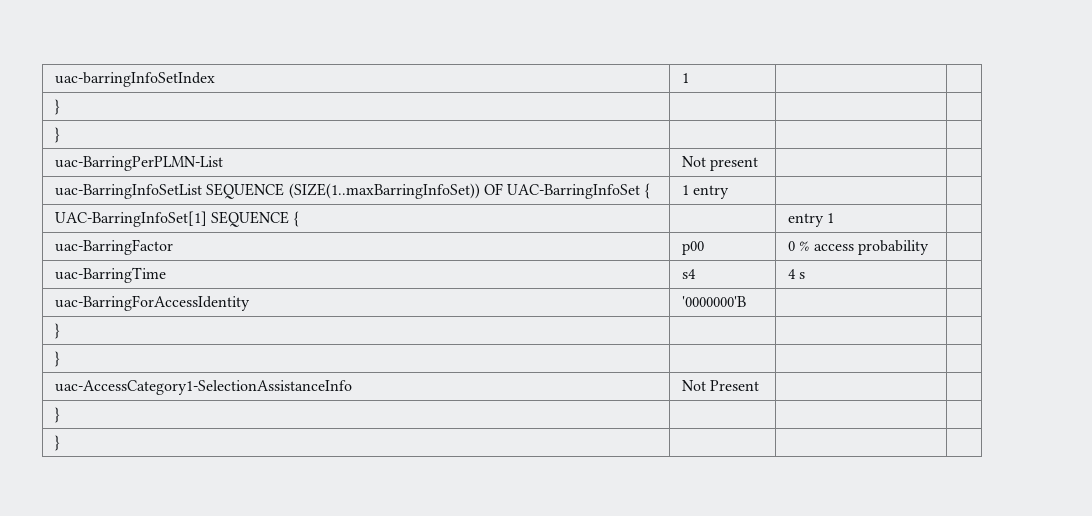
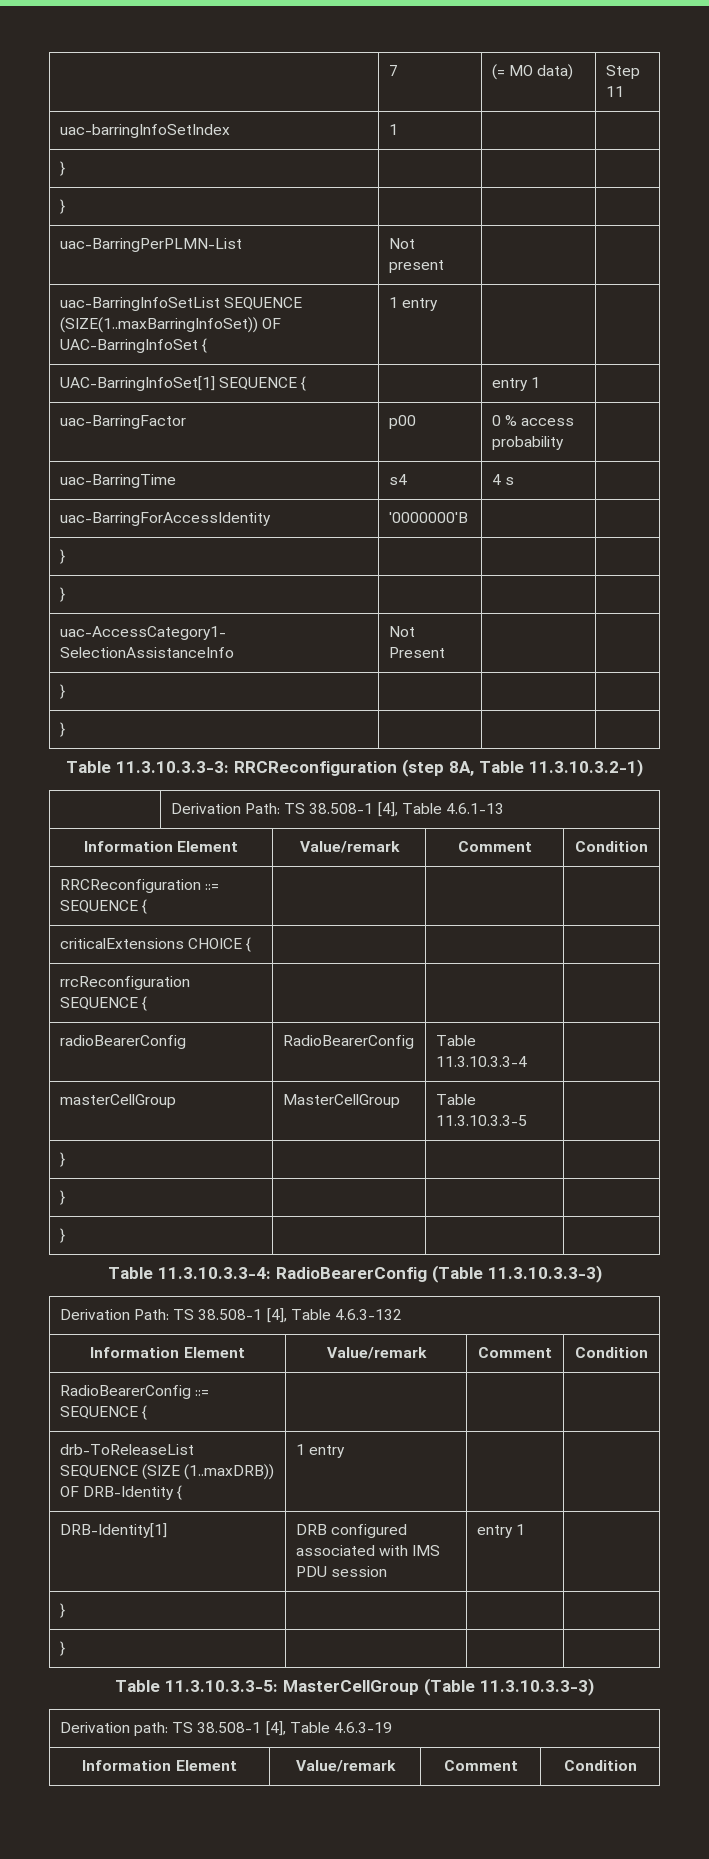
(55, 79) none -> [388,65,398,76] [491,64,574,80] [605,65,640,79] [605,86,624,97] | 7 | (= MO data) | Step 11 //
(61, 443) none -> [66,759,643,777] [170,802,504,817] [83,841,239,852] [299,841,400,853] [457,841,532,852] [575,841,648,852] [59,879,219,893] [59,899,147,914] [59,937,252,952] [59,976,190,990] [59,996,147,1011] [59,1035,186,1049] [282,1035,414,1049] [435,1035,476,1046] [435,1056,527,1067] [59,1094,176,1108] [282,1094,400,1108] [435,1094,476,1105] [435,1115,527,1126] [59,1152,65,1167] [59,1190,65,1205] [59,1228,65,1243] [107,1265,602,1283] [59,1308,402,1323] [90,1347,245,1358] [326,1347,427,1359] [478,1347,552,1358] [575,1347,648,1358] [59,1385,209,1399] [59,1405,147,1420] [59,1444,194,1455] [59,1464,275,1480] [59,1485,183,1500] [295,1444,345,1458] [59,1523,167,1538] [295,1524,407,1538] [295,1545,441,1556] [295,1566,387,1577] [476,1524,525,1538] [59,1603,65,1618] [59,1641,65,1656] [115,1678,594,1696] [59,1721,392,1736] [82,1760,237,1771] [295,1760,396,1772] [443,1760,518,1771] [563,1760,637,1771] // Table 11.3.10.3.3-3: RRCReconfiguration (step 8A, Table 11.3.10.3.2-1) // | Derivation Path: TS 38.508-1 [4], Table 4.6.1-13 // Information Element | Value/remark | Comment | Condition // RRCReconfiguration ::= SEQUENCE { | | | // criticalExtensions CHOICE { | | | // rrcReconfiguration SEQUENCE { | | | // radioBearerConfig | RadioBearerConfig | Table 11.3.10.3.3-4 | // masterCellGroup | MasterCellGroup | Table 11.3.10.3.3-5 | // } | | | // } | | | // } | | | // Table 11.3.10.3.3-4: RadioBearerConfig (Table 11.3.10.3.3-3) // Derivation Path: TS 38.508-1 [4], Table 4.6.3-132 // Information Element | Value/remark | Comment | Condition // RadioBearerConfig ::= SEQUENCE { | | | // drb-ToReleaseList SEQUENCE (SIZE (1..maxDRB)) OF DRB-Identity { | 1 entry | | // DRB-Identity[1] | DRB configured associated with IMS PDU session | entry 1 | // } | | | // } | | | // Table 11.3.10.3.3-5: MasterCellGroup (Table 11.3.10.3.3-3) // Derivation path: TS 38.508-1 [4], Table 4.6.3-19 // Information Element | Value/remark | Comment | Condition

